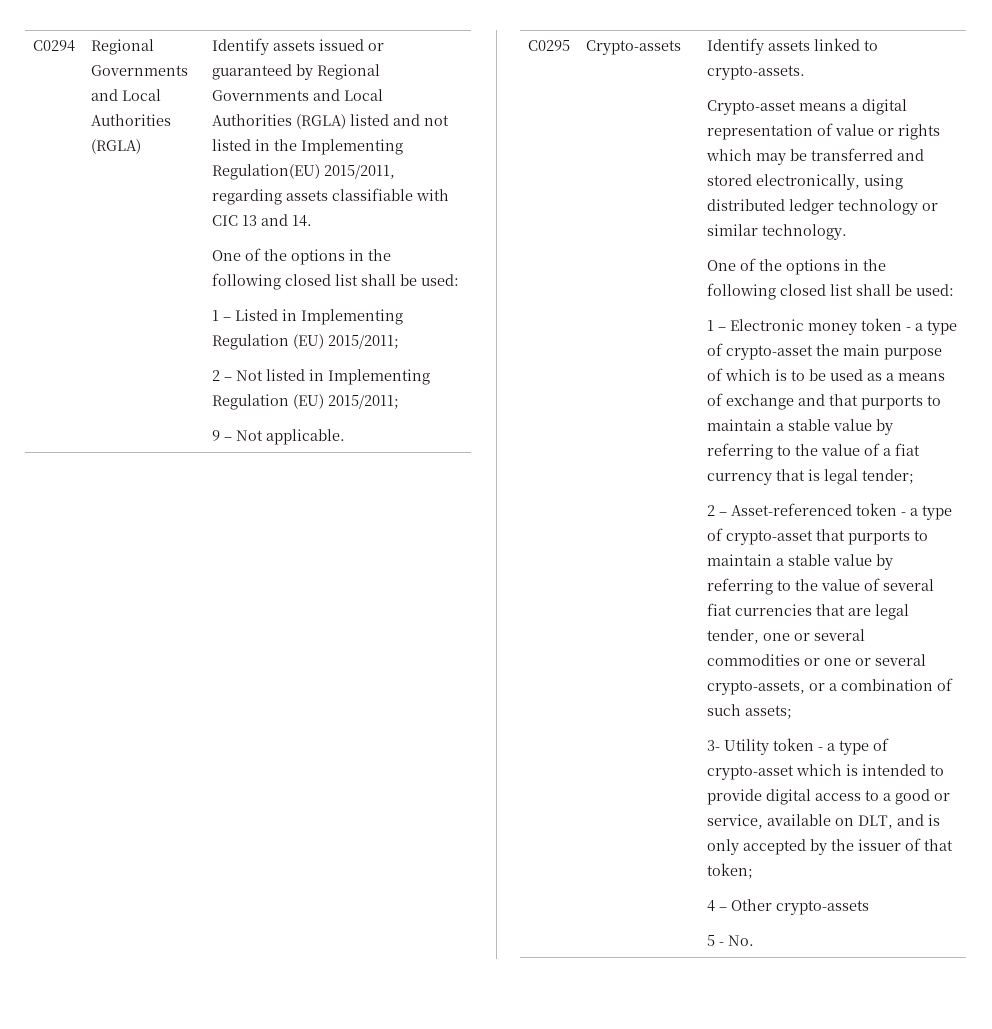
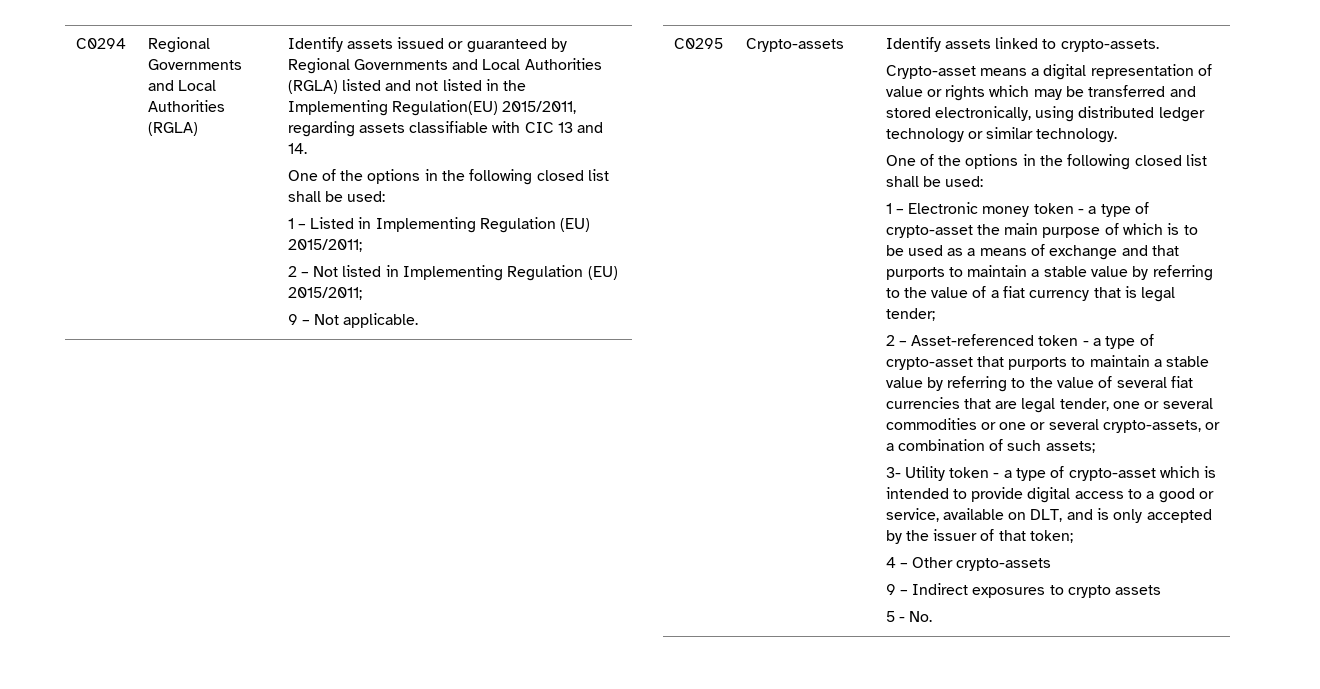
(869, 907) none -> [885,583,1162,598] // 9 – Indirect exposures to crypto assets

